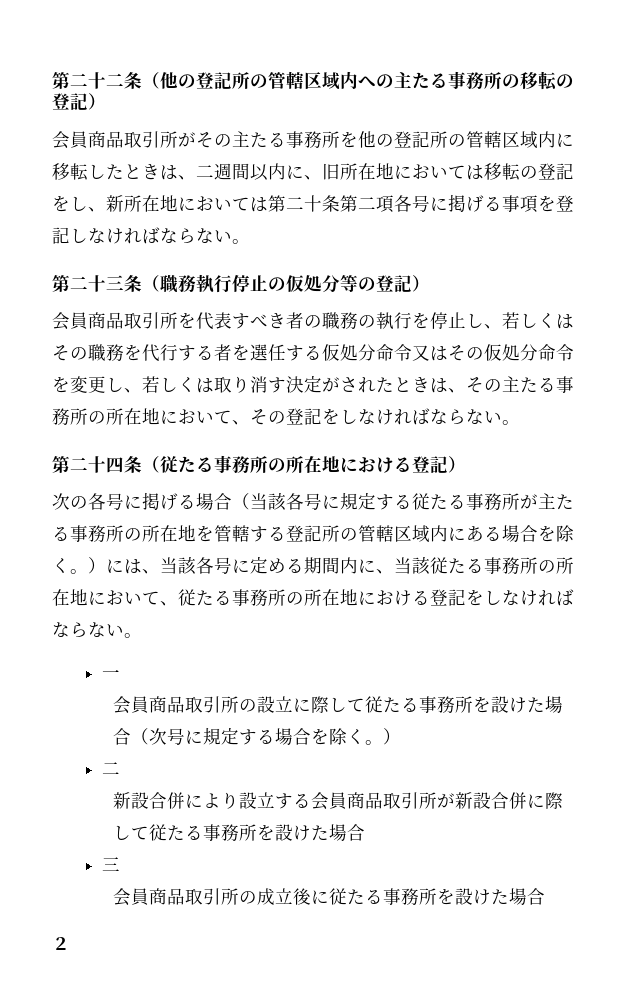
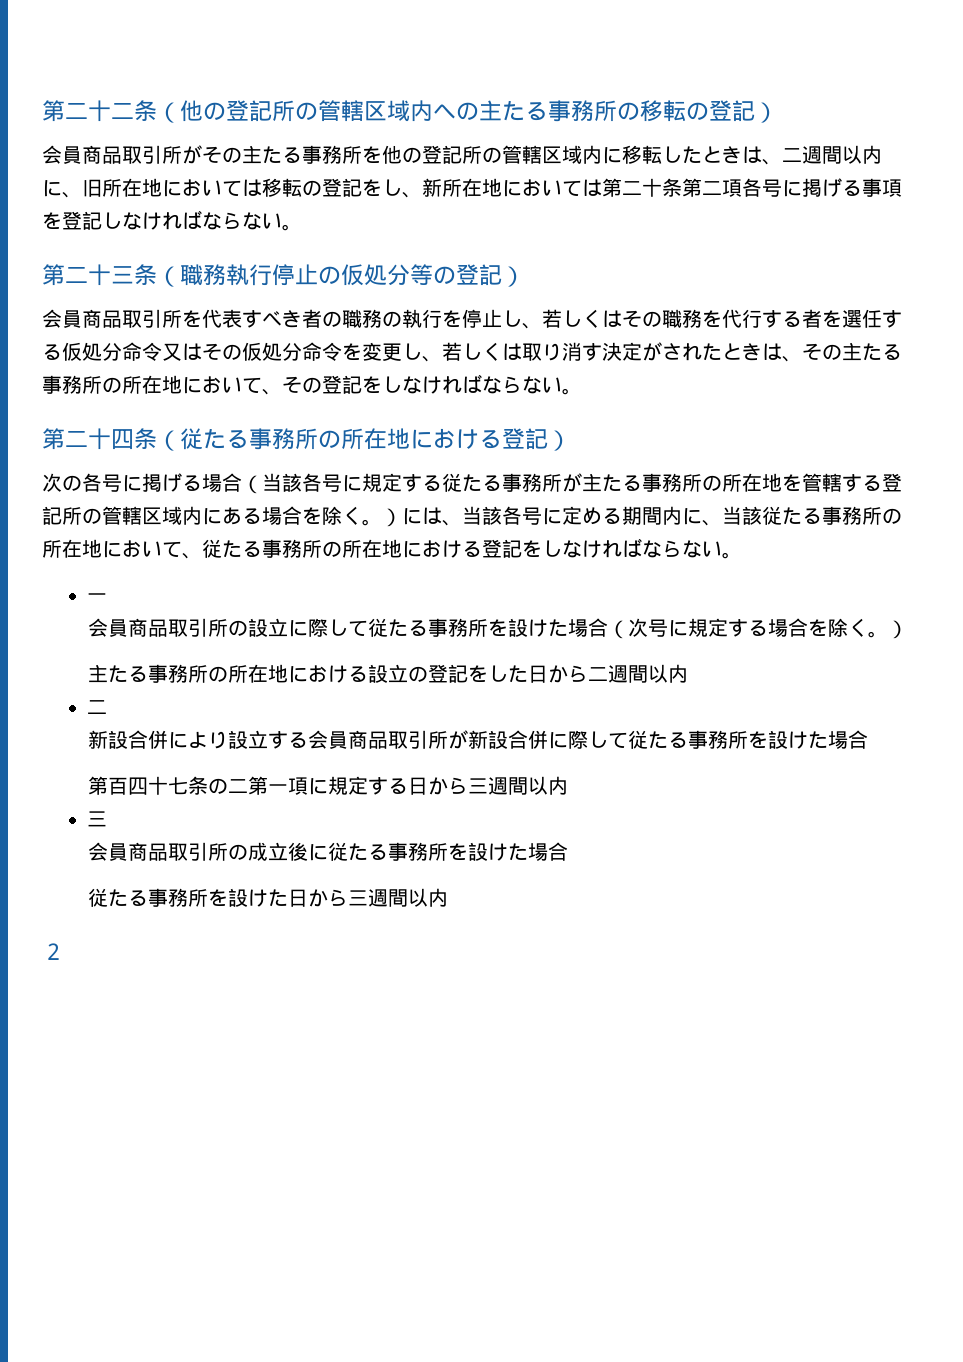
(402, 736) none -> [88,664,689,683] // 主たる事務所の所在地における設立の登記をした日から二週間以内
(366, 832) none -> [88,776,569,795] // 第百四十七条の二第一項に規定する日から三週間以内
(546, 896) none -> [88,888,449,907] // 従たる事務所を設けた日から三週間以内

